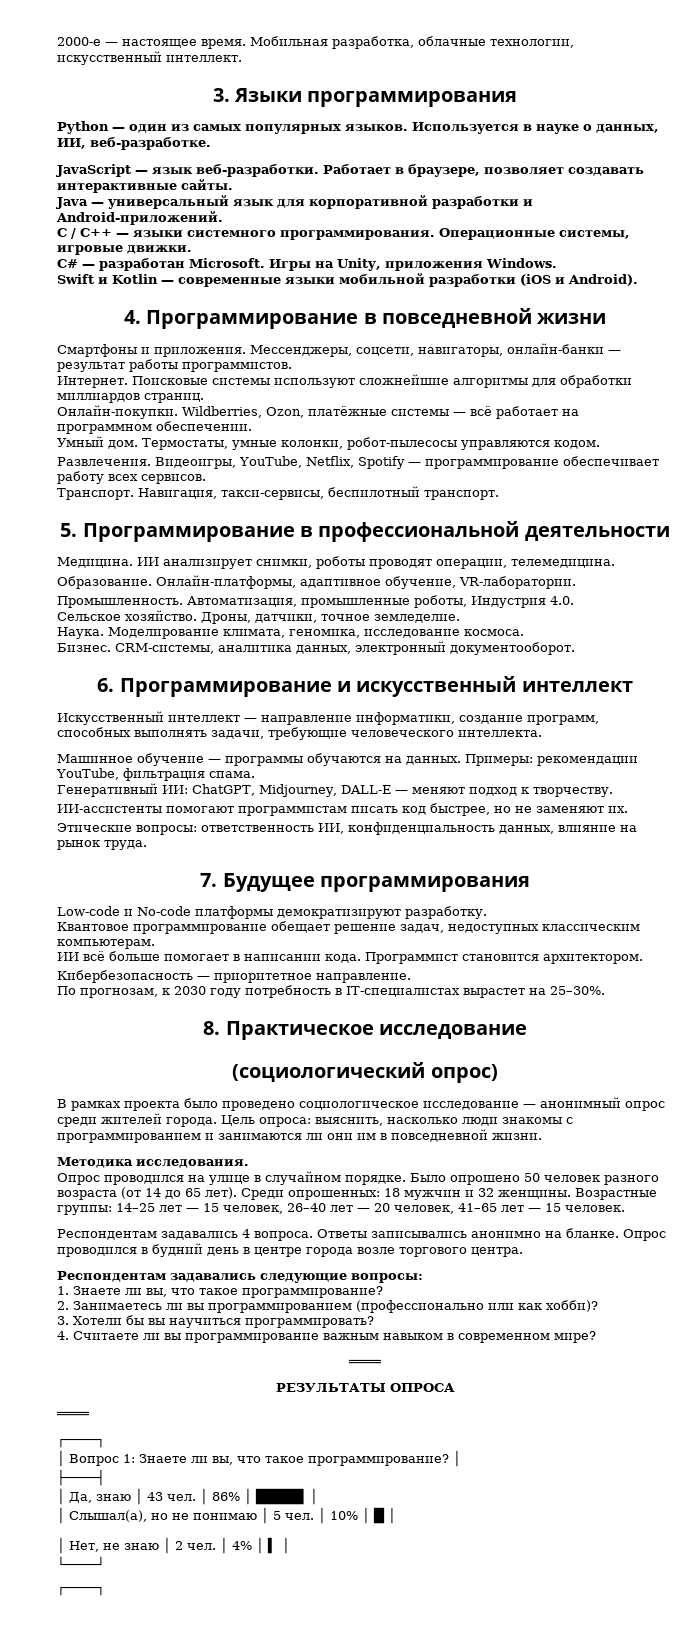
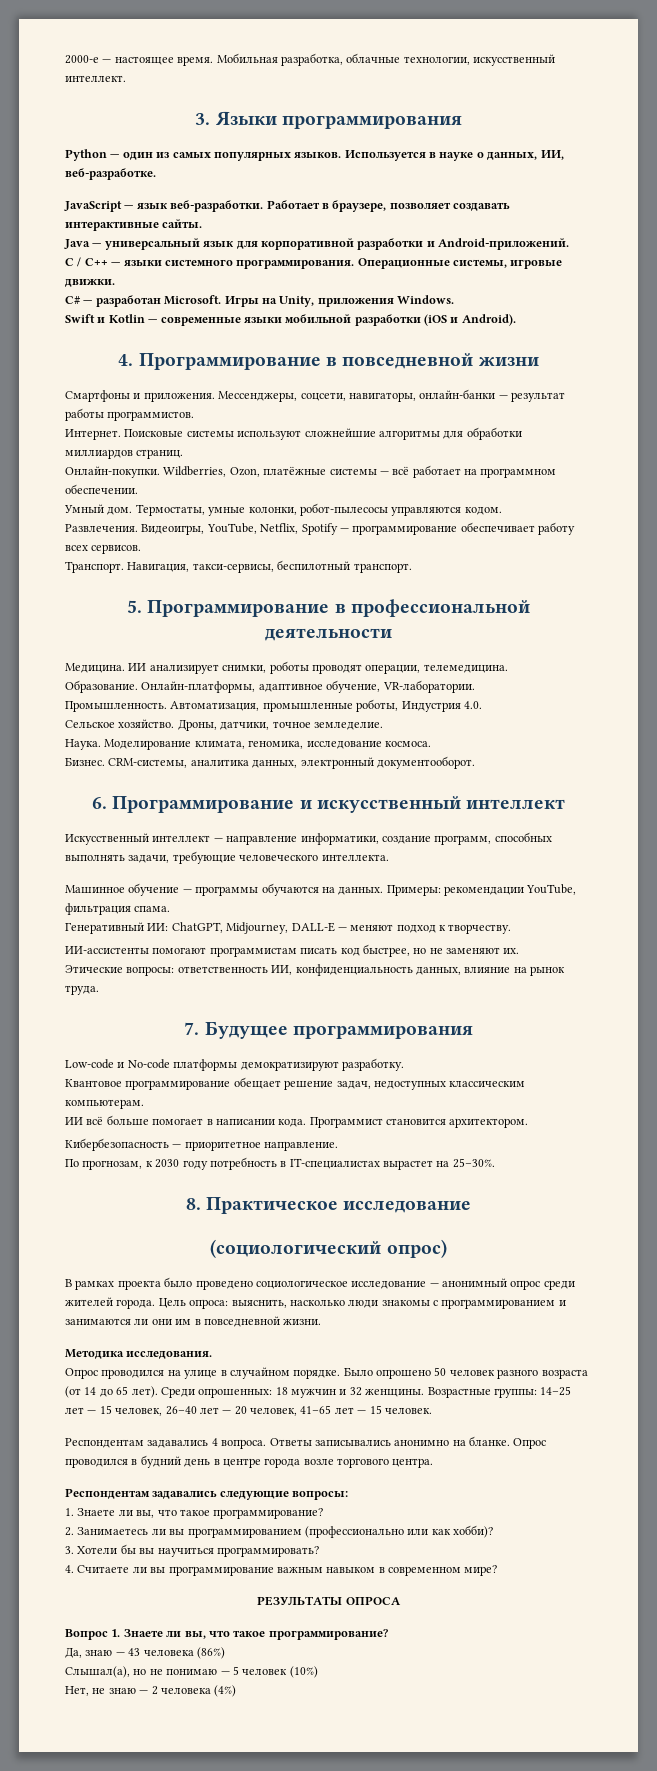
[348,1359,381,1366] // ════ -> (498, 1570) none
[56,1411,89,1418] [57,1438,105,1448] [57,1450,461,1467] [57,1469,105,1486] [57,1488,318,1505] [57,1507,396,1524] [57,1537,290,1554] [57,1556,105,1569] [57,1586,105,1596] ════ // ┌────┐ // │ Вопрос 1: Знаете ли вы, что такое программирование? │ // ├────┤ // │ Да, знаю │ 43 чел. │ 86% │ ████▊ │ // │ Слышал(а), но не понимаю │ 5 чел. │ 10% │ █ │ // │ Нет, не знаю │ 2 чел. │ 4% │ ▍ │ // └────┘ // ┌────┐ -> [65,1629,388,1640] [65,1647,225,1659] [65,1666,318,1678] [65,1685,237,1697] Вопрос 1. Знаете ли вы, что такое программирование? // Да, знаю — 43 человека (86%) // Слышал(а), но не понимаю — 5 человек (10%) // Нет, не знаю — 2 человека (4%)

